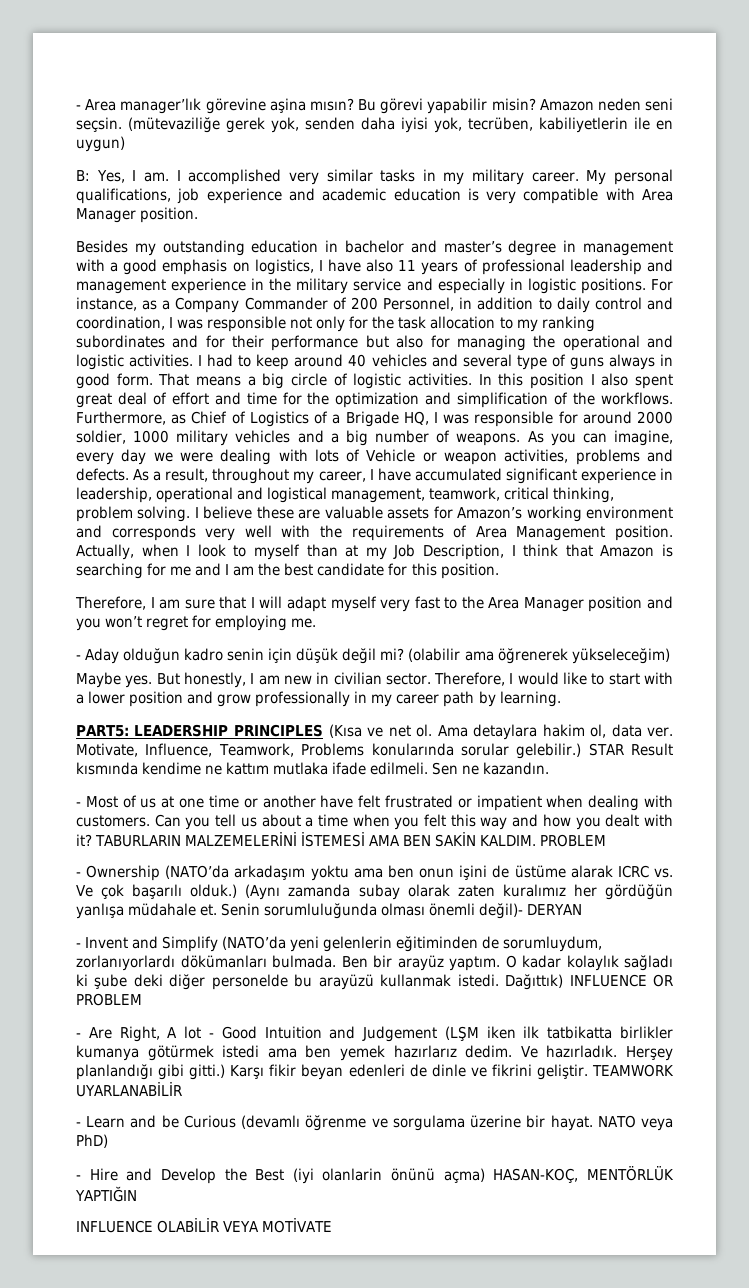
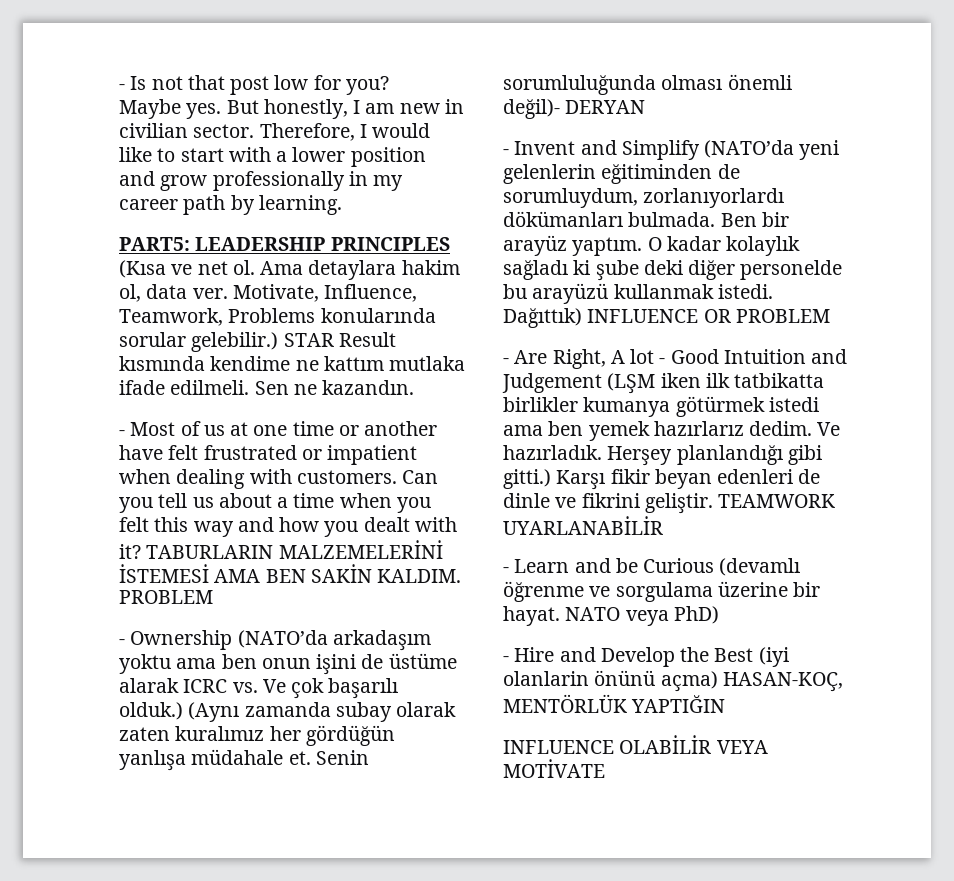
[76,98,673,114] [76,117,673,133] [76,136,125,152] [76,169,673,185] [76,188,673,204] [76,207,199,223] [76,240,674,256] [76,259,674,275] [76,278,674,294] [76,297,673,313] [76,316,595,332] [76,335,674,351] [76,354,673,370] [76,373,673,389] [76,392,673,408] [76,411,673,427] [76,430,673,446] [76,449,673,465] [76,468,673,484] [76,487,615,503] [76,506,673,522] [76,525,674,541] [76,544,674,560] [76,563,499,579] [75,596,673,612] [76,615,317,631] [76,648,670,664] - Area manager’lık görevine aşina mısın? Bu görevi yapabilir misin? Amazon neden seni seçsin. (mütevaziliğe gerek yok, senden daha iyisi yok, tecrüben, kabiliyetlerin ile en uygun) // B: Yes, I am. I accomplished very similar tasks in my military career. My personal qualifications, job experience and academic education is very compatible with Area Manager position. // Besides my outstanding education in bachelor and master’s degree in management with a good emphasis on logistics, I have also 11 years of professional leadership and management experience in the military service and especially in logistic positions. For instance, as a Company Commander of 200 Personnel, in addition to daily control and coordination, I was responsible not only for the task allocation to my ranking subordinates and for their performance but also for managing the operational and logistic activities. I had to keep around 40 vehicles and several type of guns always in good form. That means a big circle of logistic activities. In this position I also spent great deal of effort and time for the optimization and simplification of the workflows. Furthermore, as Chief of Logistics of a Brigade HQ, I was responsible for around 2000 soldier, 1000 military vehicles and a big number of weapons. As you can imagine, every day we were dealing with lots of Vehicle or weapon activities, problems and defects. As a result, throughout my career, I have accumulated significant experience in leadership, operational and logistical management, teamwork, critical thinking, problem solving. I believe these are valuable assets for Amazon’s working environment and corresponds very well with the requirements of Area Management position. Actually, when I look to myself than at my Job Description, I think that Amazon is searching for me and I am the best candidate for this position. // Therefore, I am sure that I will adapt myself very fast to the Area Manager position and you won’t regret for employing me. // - Aday olduğun kadro senin için düşük değil mi? (olabilir ama öğrenerek yükseleceğim) -> [119,75,389,95] - Is not that post low for you?

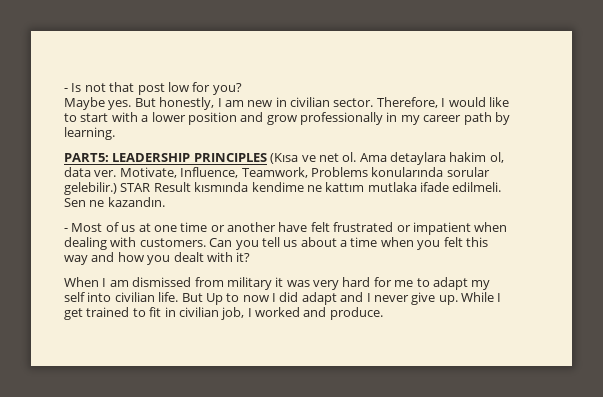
[146,540,443,559] [119,564,462,583] [119,590,213,604] [119,630,431,651] [119,653,457,675] [119,678,399,699] [119,702,457,722] [119,725,395,746] [119,749,369,771] [503,74,792,95] [503,99,646,119] [503,140,840,160] [503,164,740,184] [503,188,785,208] [503,211,789,227] [503,235,801,256] [503,260,843,281] [503,283,773,304] [503,308,830,328] [503,349,848,369] [502,373,825,394] [503,396,819,417] [503,421,841,441] [503,445,822,466] [503,469,821,490] [503,493,836,514] [503,516,663,535] [503,558,801,576] [503,581,821,602] [503,606,719,626] [503,647,789,667] [503,670,843,692] [503,694,726,713] [503,735,768,754] [503,759,605,778] TABURLARIN MALZEMELERİNİ İSTEMESİ AMA BEN SAKİN KALDIM. PROBLEM // - Ownership (NATO’da arkadaşım yoktu ama ben onun işini de üstüme alarak ICRC vs. Ve çok başarılı olduk.) (Aynı zamanda subay olarak zaten kuralımız her gördüğün yanlışa müdahale et. Senin sorumluluğunda olması önemli değil)- DERYAN // - Invent and Simplify (NATO’da yeni gelenlerin eğitiminden de sorumluydum, zorlanıyorlardı dökümanları bulmada. Ben bir arayüz yaptım. O kadar kolaylık sağladı ki şube deki diğer personelde bu arayüzü kullanmak istedi. Dağıttık) INFLUENCE OR PROBLEM // - Are Right, A lot - Good Intuition and Judgement (LŞM iken ilk tatbikatta birlikler kumanya götürmek istedi ama ben yemek hazırlarız dedim. Ve hazırladık. Herşey planlandığı gibi gitti.) Karşı fikir beyan edenleri de dinle ve fikrini geliştir. TEAMWORK UYARLANABİLİR // - Learn and be Curious (devamlı öğrenme ve sorgulama üzerine bir hayat. NATO veya PhD) // - Hire and Develop the Best (iyi olanlarin önünü açma) HASAN-KOÇ, MENTÖRLÜK YAPTIĞIN // INFLUENCE OLABİLİR VEYA MOTİVATE -> [64,277,491,290] [64,292,502,305] [64,307,383,320] // When I am dismissed from military it was very hard for me to adapt my self into civilian life. But Up to now I did adapt and I never give up. While I get trained to fit in civilian job, I worked and produce.

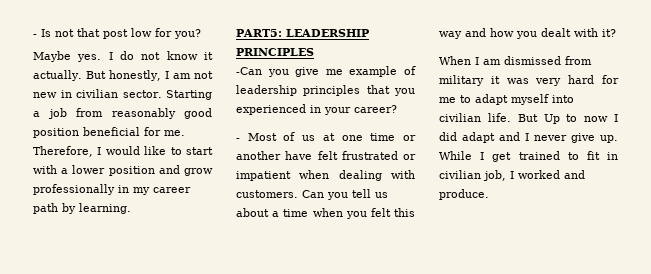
(132, 105) none -> [108,51,213,60] [33,70,82,81] I do not know it actually.
(244, 103) none -> [193,71,213,79] not
(374, 102) none -> [166,90,212,100] [33,108,212,119] [33,127,185,138] Starting a job from reasonably good position beneficial for me.
[270,152,504,165] [64,167,490,178] [64,182,502,195] [64,197,165,207] (Kısa ve net ol. Ama detaylara hakim ol, data ver. Motivate, Influence, Teamwork, Problems konularında sorular gelebilir.) STAR Result kısmında kendime ne kattım mutlaka ifade edilmeli. Sen ne kazandın. -> [236,66,416,77] [236,85,415,96] [236,104,397,115] // -Can you give me example of leadership principles that you experienced in your career?
[471,280,491,290] [64,292,85,302] my self -> [511,94,549,105] myself

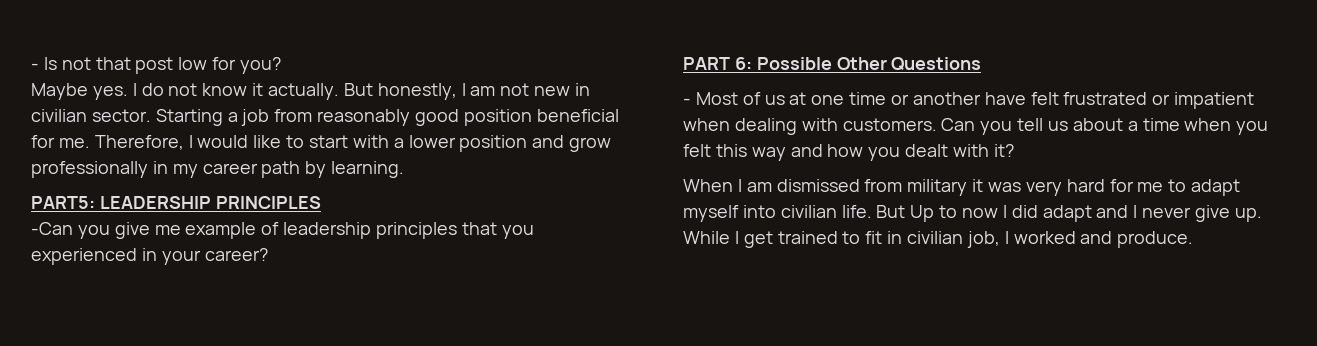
(397, 109) none -> [683,57,982,71] // PART 6: Possible Other Questions

